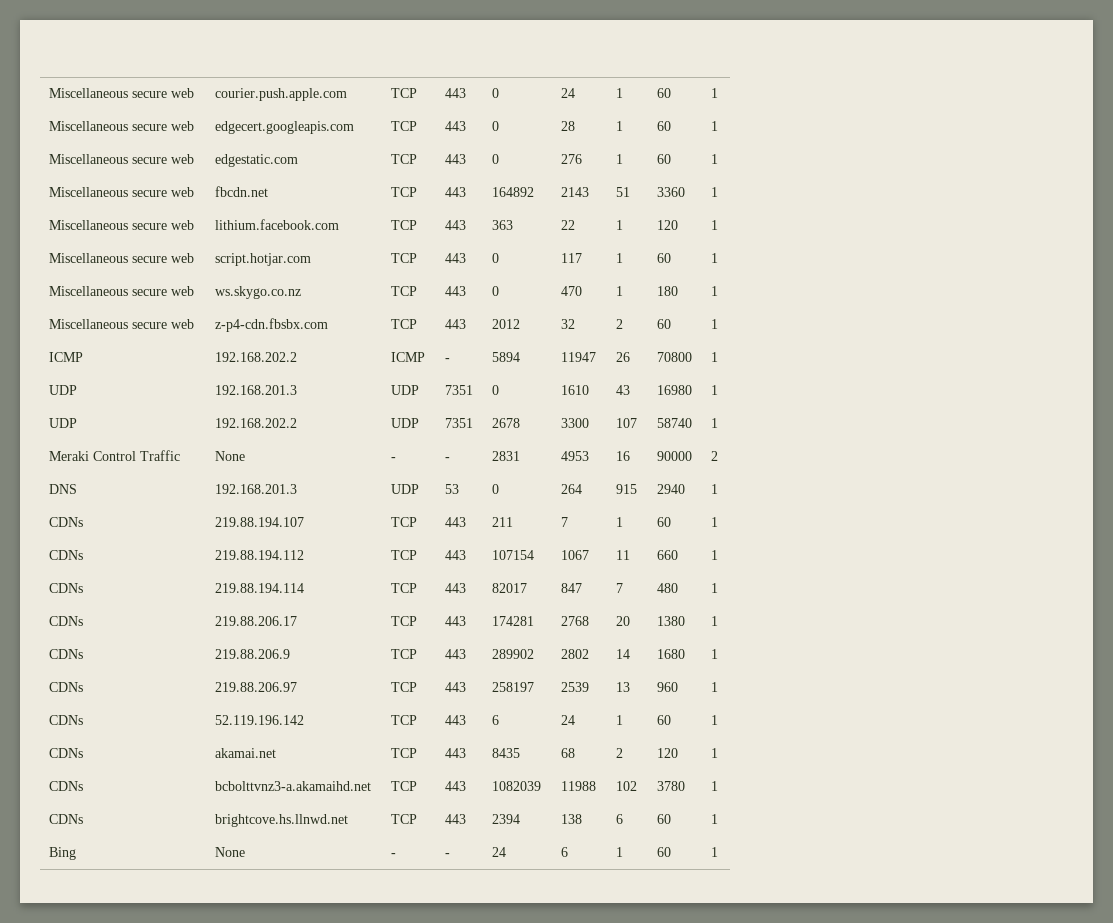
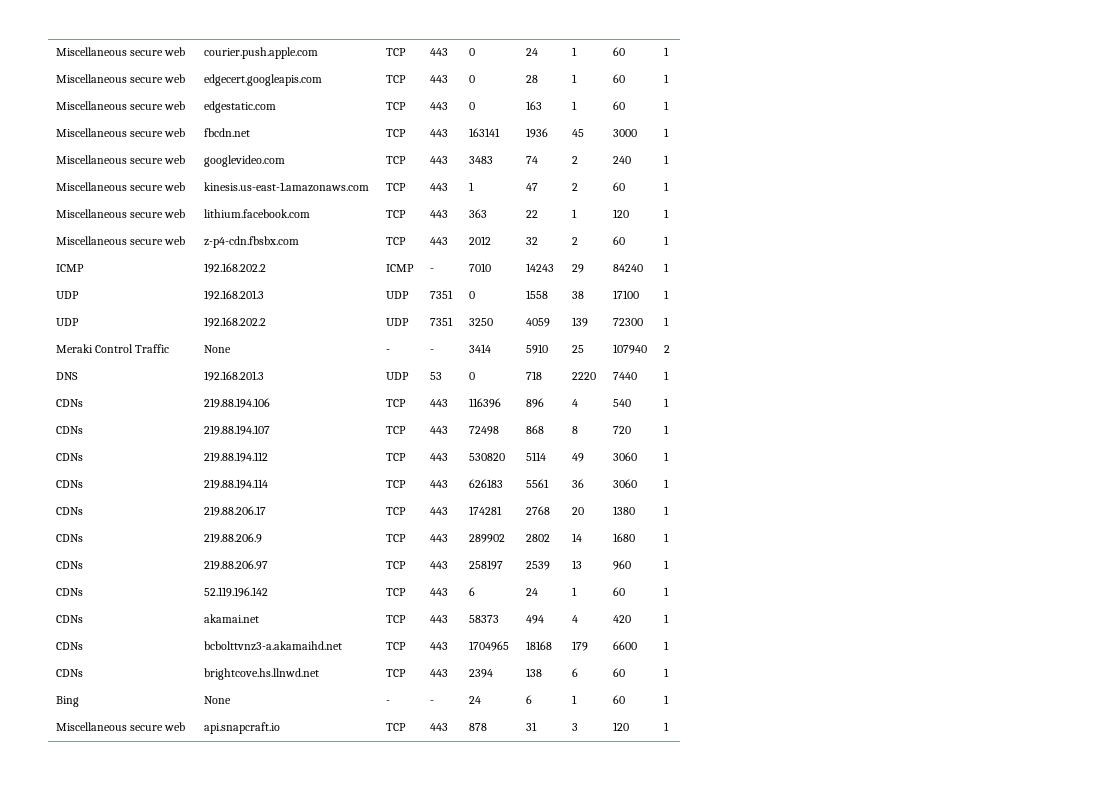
[561,154,583,164] 276 -> [526,101,543,110] 163
[492,187,535,197] [561,187,590,197] [616,187,631,197] [657,187,686,197] 164892 | 2143 | 51 | 3360 -> [469,128,501,137] [526,128,549,138] [572,129,585,137] [613,129,638,137] [664,128,670,137] [56,155,186,164] [204,155,286,167] [386,156,407,164] [430,156,449,164] [469,156,494,164] [526,156,539,164] [572,156,579,164] [613,156,632,164] [664,155,670,164] [56,182,186,191] [204,182,370,192] [386,183,407,191] [430,183,449,191] [469,182,475,191] [526,183,539,191] [572,183,579,191] [613,182,626,191] 163141 | 1936 | 45 | 3000 | 1 // Miscellaneous secure web | googlevideo.com | TCP | 443 | 3483 | 74 | 2 | 240 | 1 // Miscellaneous secure web | kinesis.us-east-1.amazonaws.com | TCP | 443 | 1 | 47 | 2 | 60
[49,253,195,263] [215,253,312,266] [391,253,418,263] [445,253,467,263] [492,253,500,263] [561,253,583,263] [616,253,624,263] [657,253,672,263] [711,253,719,263] [49,286,195,296] [215,286,302,299] [391,286,418,296] [445,286,467,296] [492,286,500,296] [561,286,583,296] [616,286,624,296] [657,286,679,296] [711,286,719,296] // Miscellaneous secure web | script.hotjar.com | TCP | 443 | 0 | 117 | 1 | 60 | 1 // Miscellaneous secure web | ws.skygo.co.nz | TCP | 443 | 0 | 470 | 1 | 180 | 1 -> (670, 213) none
[492,352,521,362] [561,352,597,362] [616,352,631,362] [657,352,693,362] 5894 | 11947 | 26 | 70800 -> [469,263,492,272] [526,263,555,272] [572,264,585,273] [613,264,644,272] 7010 | 14243 | 29 | 84240
[561,385,590,395] [616,385,631,395] [657,385,693,395] 1610 | 43 | 16980 -> [526,290,549,299] [572,291,585,299] [613,290,640,299] 1558 | 38 | 17100
[492,418,521,428] [561,418,590,428] [616,418,638,428] [657,418,693,428] 2678 | 3300 | 107 | 58740 -> [469,318,494,326] [526,318,551,327] [572,317,589,327] [613,318,644,326] 3250 | 4059 | 139 | 72300
[492,451,521,461] [561,451,590,461] [616,451,631,461] [657,451,693,461] 2831 | 4953 | 16 | 90000 -> [469,344,492,353] [526,344,549,354] [572,345,585,353] [613,344,648,354] 3414 | 5910 | 25 | 107940
[561,484,583,494] [616,484,638,494] [657,484,686,494] 264 | 915 | 2940 -> [526,371,543,380] [572,372,597,380] [613,372,638,380] [664,371,670,380] [56,399,84,407] [204,398,271,408] [386,399,407,407] [430,399,449,407] [469,398,502,408] [526,398,545,408] [572,399,579,407] [613,399,632,407] 718 | 2220 | 7440 | 1 // CDNs | 219.88.194.106 | TCP | 443 | 116396 | 896 | 4 | 540
[492,517,514,527] [561,517,569,527] [616,517,624,527] [657,517,672,527] 211 | 7 | 1 | 60 -> [469,426,500,435] [526,425,545,434] [572,426,579,434] [613,426,632,434] 72498 | 868 | 8 | 720
[492,550,535,560] [561,550,590,560] [616,550,631,560] [657,550,679,560] 107154 | 1067 | 11 | 660 -> [469,453,506,461] [526,452,547,461] [572,453,585,462] [613,452,638,461] 530820 | 5114 | 49 | 3060
[492,583,528,593] [561,583,583,593] [616,583,624,593] [657,583,679,593] 82017 | 847 | 7 | 480 -> [469,479,504,488] [526,479,550,488] [572,479,585,488] [613,479,638,488] 626183 | 5561 | 36 | 3060
[492,748,521,758] [561,748,576,758] [616,748,624,758] [657,748,679,758] 8435 | 68 | 2 | 120 -> [469,615,500,623] [526,615,545,624] [572,615,579,623] [613,615,632,623] 58373 | 494 | 4 | 420
[492,781,542,791] [561,781,597,791] [616,781,638,791] [657,781,686,791] 1082039 | 11988 | 102 | 3780 -> [469,641,510,651] [526,641,553,650] [572,641,589,651] [613,641,638,650] 1704965 | 18168 | 179 | 6600
(719, 852) none -> [56,722,186,731] [204,722,281,734] [386,723,407,731] [430,723,449,731] [469,723,488,731] [526,722,538,731] [572,723,579,731] [613,722,630,731] [664,722,670,731] // Miscellaneous secure web | api.snapcraft.io | TCP | 443 | 878 | 31 | 3 | 120 | 1

